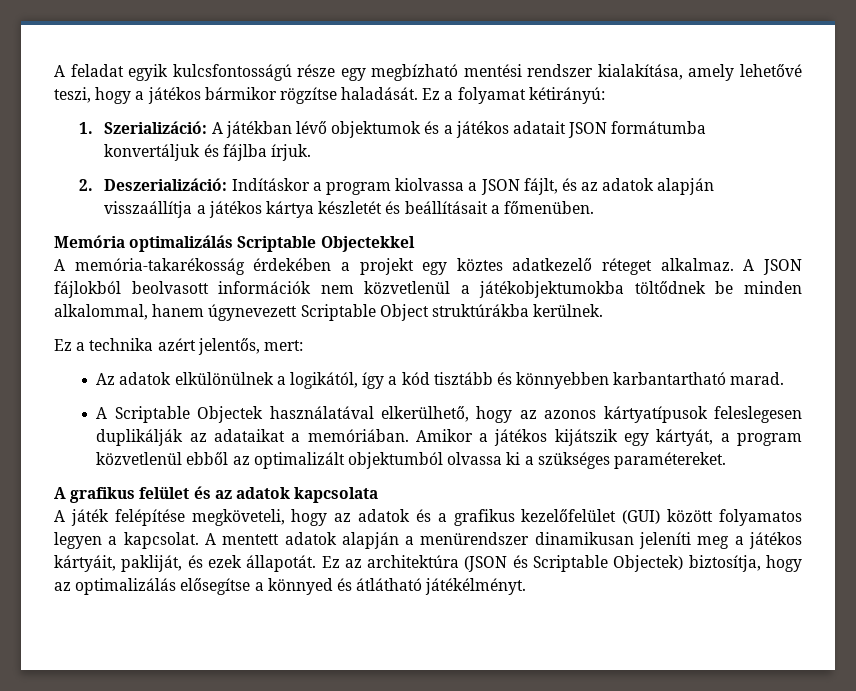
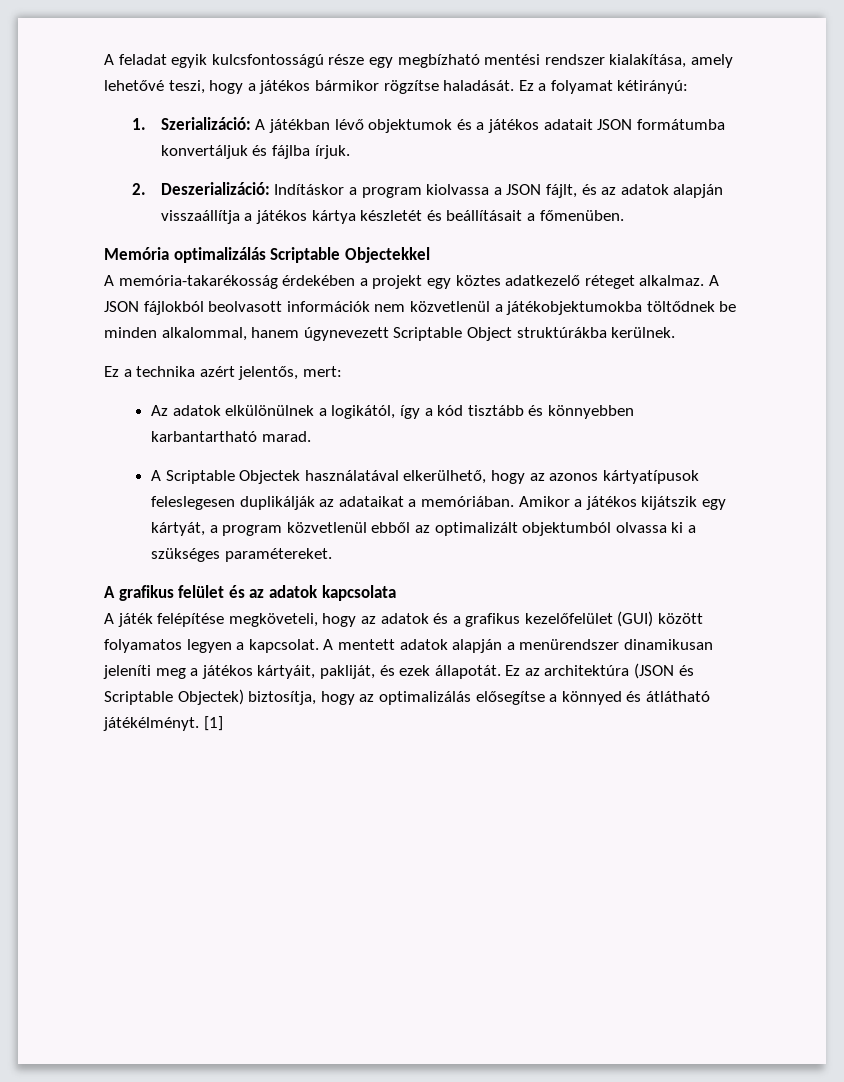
(527, 586) none -> [203,716,223,731] [1]

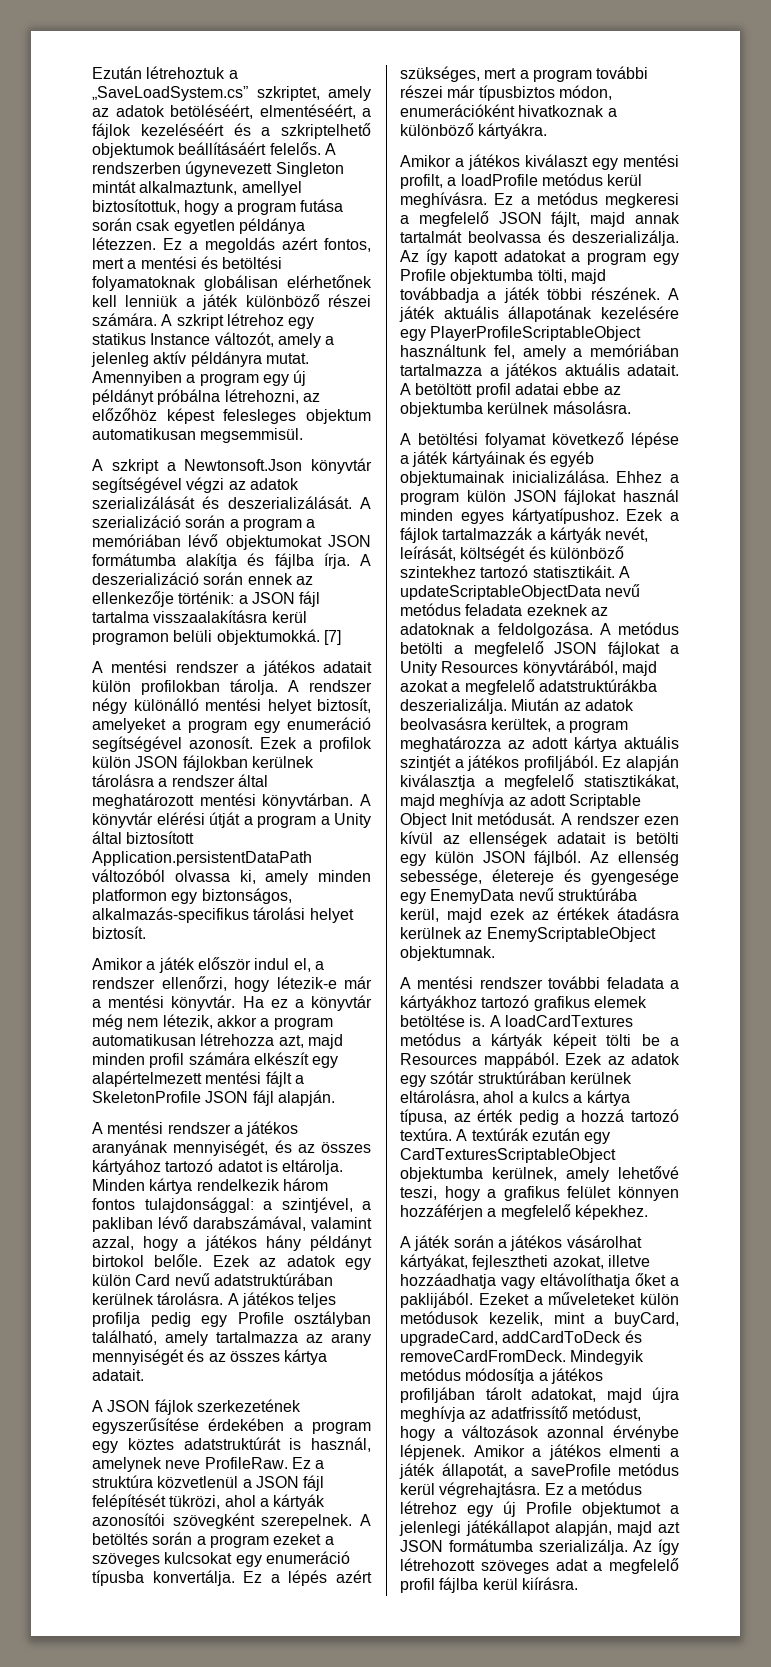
[104,54,687,68] A feladat egyik kulcsfontosságú része egy megbízható mentési rendszer kialakítása, -> [92,66,238,79] [92,86,371,101] [92,104,371,119] [92,123,371,139] [92,142,336,158] [92,161,344,177] [92,180,302,196] [92,199,344,215] [92,218,305,234] [92,237,371,253] [92,256,283,269] [92,275,372,291] [92,294,371,310] [92,313,315,329] [92,332,335,348] [91,351,309,367] [92,370,307,386] [92,389,320,405] [92,408,371,424] [92,428,304,443] [92,458,372,474] [92,477,299,493] [92,496,371,509] [92,515,316,531] [92,534,371,550] [92,553,371,569] [92,572,313,585] [92,591,321,607] [92,610,307,623] [92,629,341,645] [92,660,372,676] [92,679,372,695] [92,698,371,714] [92,717,371,733] [92,736,372,752] [92,755,314,771] [92,774,268,787] [92,793,372,809] [92,812,371,828] [92,831,195,844] [92,851,312,866] [92,869,371,885] [92,888,292,904] [92,907,354,923] [92,926,146,939] [92,957,324,973] [92,976,372,992] [92,995,373,1011] [92,1014,333,1030] [92,1033,343,1049] [92,1052,339,1068] [92,1071,304,1087] [92,1090,335,1106] [92,1121,299,1137] [92,1140,371,1156] [92,1159,344,1175] [92,1178,328,1194] [92,1197,371,1213] [92,1216,372,1232] [92,1235,372,1251] [92,1254,371,1270] [92,1273,333,1286] [92,1292,337,1308] [92,1311,371,1327] [92,1330,371,1346] [92,1349,328,1365] [92,1369,144,1381] [92,1399,301,1415] [92,1418,371,1434] [92,1437,371,1453] [92,1457,325,1472] [92,1475,325,1491] [92,1494,326,1510] [92,1513,372,1529] [92,1532,334,1548] [92,1551,350,1567] [92,1570,372,1586] [400,66,649,82] [400,85,612,101] [400,104,617,117] [400,123,548,139] [400,154,679,170] [400,173,643,189] [400,192,679,208] [400,211,680,227] [400,230,679,246] [400,249,679,265] [400,269,606,284] [400,287,679,303] [399,306,679,322] [400,326,642,341] [400,344,679,360] [400,363,679,379] [400,383,621,398] [400,401,631,417] [400,432,679,448] [400,451,595,467] [400,470,679,486] [400,489,679,505] [400,508,679,524] [400,527,649,543] [400,546,624,562] [400,565,630,578] [400,584,641,600] [400,603,608,616] [400,622,679,638] [400,641,679,657] [400,660,657,676] [400,679,657,695] [400,698,634,714] [400,717,628,733] [400,736,679,752] [400,755,679,771] [400,774,679,790] [400,793,642,809] [400,812,680,828] [400,831,679,847] [400,850,679,866] [400,869,679,885] [400,888,637,904] [400,907,679,923] [400,927,656,942] [400,946,495,961] [400,976,679,989] [400,995,647,1011] [400,1014,633,1027] [400,1033,679,1049] [400,1052,680,1068] [400,1071,632,1087] [400,1090,630,1106] [400,1109,679,1125] [400,1128,611,1144] [400,1148,616,1163] [400,1167,557,1182] Ezután létrehoztuk a „SaveLoadSystem.cs” szkriptet, amely az adatok betöléséért, elmentéséért, a fájlok kezeléséért és a szkriptelhető objektumok beállításáért felelős. A rendszerben úgynevezett Singleton mintát alkalmaztunk, amellyel biztosítottuk, hogy a program futása során csak egyetlen példánya létezzen. Ez a megoldás azért fontos, mert a mentési és betöltési folyamatoknak globálisan elérhetőnek kell lenniük a játék különböző részei számára. A szkript létrehoz egy statikus Instance változót, amely a jelenleg aktív példányra mutat. Amennyiben a program egy új példányt próbálna létrehozni, az előzőhöz képest felesleges objektum automatikusan megsemmisül. // A szkript a Newtonsoft.Json könyvtár segítségével végzi az adatok szerializálását és deszerializálását. A szerializáció során a program a memóriában lévő objektumokat JSON formátumba alakítja és fájlba írja. A deszerializáció során ennek az ellenkezője történik: a JSON fájl tartalma visszaalakításra kerül programon belüli objektumokká. [7] // A mentési rendszer a játékos adatait külön profilokban tárolja. A rendszer négy különálló mentési helyet biztosít, amelyeket a program egy enumeráció segítségével azonosít. Ezek a profilok külön JSON fájlokban kerülnek tárolásra a rendszer által meghatározott mentési könyvtárban. A könyvtár elérési útját a program a Unity által biztosított Application.persistentDataPath változóból olvassa ki, amely minden platformon egy biztonságos, alkalmazás-specifikus tárolási helyet biztosít. // Amikor a játék először indul el, a rendszer ellenőrzi, hogy létezik-e már a mentési könyvtár. Ha ez a könyvtár még nem létezik, akkor a program automatikusan létrehozza azt, majd minden profil számára elkészít egy alapértelmezett mentési fájlt a SkeletonProfile JSON fájl alapján. // A mentési rendszer a játékos aranyának mennyiségét, és az összes kártyához tartozó adatot is eltárolja. Minden kártya rendelkezik három fontos tulajdonsággal: a szintjével, a pakliban lévő darabszámával, valamint azzal, hogy a játékos hány példányt birtokol belőle. Ezek az adatok egy külön Card nevű adatstruktúrában kerülnek tárolásra. A játékos teljes profilja pedig egy Profile osztályban található, amely tartalmazza az arany mennyiségét és az összes kártya adatait. // A JSON fájlok szerkezetének egyszerűsítése érdekében a program egy köztes adatstruktúrát is használ, amelynek neve ProfileRaw. Ez a struktúra közvetlenül a JSON fájl felépítését tükrözi, ahol a kártyák azonosítói szövegként szerepelnek. A betöltés során a program ezeket a szöveges kulcsokat egy enumeráció típusba konvertálja. Ez a lépés azért szükséges, mert a program további részei már típusbiztos módon, enumerációként hivatkoznak a különböző kártyákra. // Amikor a játékos kiválaszt egy mentési profilt, a loadProfile metódus kerül meghívásra. Ez a metódus megkeresi a megfelelő JSON fájlt, majd annak tartalmát beolvassa és deszerializálja. Az így kapott adatokat a program egy Profile objektumba tölti, majd továbbadja a játék többi részének. A játék aktuális állapotának kezelésére egy PlayerProfileScriptableObject használtunk fel, amely a memóriában tartalmazza a játékos aktuális adatait. A betöltött profil adatai ebbe az objektumba kerülnek másolásra. // A betöltési folyamat következő lépése a játék kártyáinak és egyéb objektumainak inicializálása. Ehhez a program külön JSON fájlokat használ minden egyes kártyatípushoz. Ezek a fájlok tartalmazzák a kártyák nevét, leírását, költségét és különböző szintekhez tartozó statisztikáit. A updateScriptableObjectData nevű metódus feladata ezeknek az adatoknak a feldolgozása. A metódus betölti a megfelelő JSON fájlokat a Unity Resources könyvtárából, majd azokat a megfelelő adatstruktúrákba deszerializálja. Miután az adatok beolvasásra kerültek, a program meghatározza az adott kártya aktuális szintjét a játékos profiljából. Ez alapján kiválasztja a megfelelő statisztikákat, majd meghívja az adott Scriptable Object Init metódusát. A rendszer ezen kívül az ellenségek adatait is betölti egy külön JSON fájlból. Az ellenség sebessége, életereje és gyengesége egy EnemyData nevű struktúrába kerül, majd ezek az értékek átadásra kerülnek az EnemyScriptableObject objektumnak. // A mentési rendszer további feladata a kártyákhoz tartozó grafikus elemek betöltése is. A loadCardTextures metódus a kártyák képeit tölti be a Resources mappából. Ezek az adatok egy szótár struktúrában kerülnek eltárolásra, ahol a kulcs a kártya típusa, az érték pedig a hozzá tartozó textúra. A textúrák ezután egy CardTexturesScriptableObject objektumba kerülnek,
[259,80,689,94] [132,117,725,133] [160,145,350,159] [132,182,724,198] [160,210,624,224] [104,247,430,263] [104,275,719,289] [104,301,737,315] [104,327,676,341] [104,366,342,380] [151,405,635,419] [151,431,311,442] [151,470,699,484] [151,496,727,510] [151,522,697,536] [151,548,332,562] [104,585,396,601] [104,611,704,627] [104,639,713,653] [103,663,694,679] [104,689,710,705] [103,716,223,731] játékos bármikor rögzítse haladását. Ez a folyamat kétirányú: // 1. Szerializáció: A játékban lévő objektumok és a játékos adatait JSON formátumba konvertáljuk és fájlba írjuk. // 2. Deszerializáció: Indításkor a program kiolvassa a JSON fájlt, és az adatok alapján visszaállítja a játékos kártya készletét és beállításait a főmenüben. // Memória optimalizálás Scriptable Objectekkel // A memória-takarékosság érdekében a projekt egy köztes adatkezelő réteget alkalmaz. A JSON fájlokból beolvasott információk nem közvetlenül a játékobjektumokba töltődnek be minden alkalommal, hanem úgynevezett Scriptable Object struktúrákba kerülnek. // Ez a technika azért jelentős, mert: // Az adatok elkülönülnek a logikától, így a kód tisztább és könnyebben karbantartható marad. // A Scriptable Objectek használatával elkerülhető, hogy az azonos kártyatípusok feleslegesen duplikálják az adataikat a memóriában. Amikor a játékos kijátszik egy kártyát, a program közvetlenül ebből az optimalizált objektumból olvassa ki a szükséges paramétereket. // A grafikus felület és az adatok kapcsolata // A játék felépítése megköveteli, hogy az adatok és a grafikus kezelőfelület (GUI) között folyamatos legyen a kapcsolat. A mentett adatok alapján a menürendszer dinamikusan jeleníti meg a játékos kártyáit, pakliját, és ezek állapotát. Ez az architektúra (JSON és Scriptable Objectek) biztosítja, hogy az optimalizálás elősegítse a könnyed és átlátható játékélményt. [1] -> [503,1186,679,1201] [400,1204,648,1220] [400,1235,642,1251] [400,1254,650,1270] [400,1273,679,1289] [400,1292,679,1308] [400,1311,679,1327] [400,1330,642,1346] [400,1350,645,1365] [400,1368,603,1384] [400,1387,679,1403] [400,1406,641,1422] [400,1425,679,1441] [400,1444,679,1460] [399,1463,679,1479] [400,1482,643,1498] [400,1501,679,1517] [399,1520,680,1536] [400,1539,679,1555] [400,1558,679,1574] [400,1577,578,1593] grafikus felület könnyen hozzáférjen a megfelelő képekhez. // A játék során a játékos vásárolhat kártyákat, fejlesztheti azokat, illetve hozzáadhatja vagy eltávolíthatja őket a paklijából. Ezeket a műveleteket külön metódusok kezelik, mint a buyCard, upgradeCard, addCardToDeck és removeCardFromDeck. Mindegyik metódus módosítja a játékos profiljában tárolt adatokat, majd újra meghívja az adatfrissítő metódust, hogy a változások azonnal érvénybe lépjenek. Amikor a játékos elmenti a játék állapotát, a saveProfile metódus kerül végrehajtásra. Ez a metódus létrehoz egy új Profile objektumot a jelenlegi játékállapot alapján, majd azt JSON formátumba szerializálja. Az így létrehozott szöveges adat a megfelelő profil fájlba kerül kiírásra.

